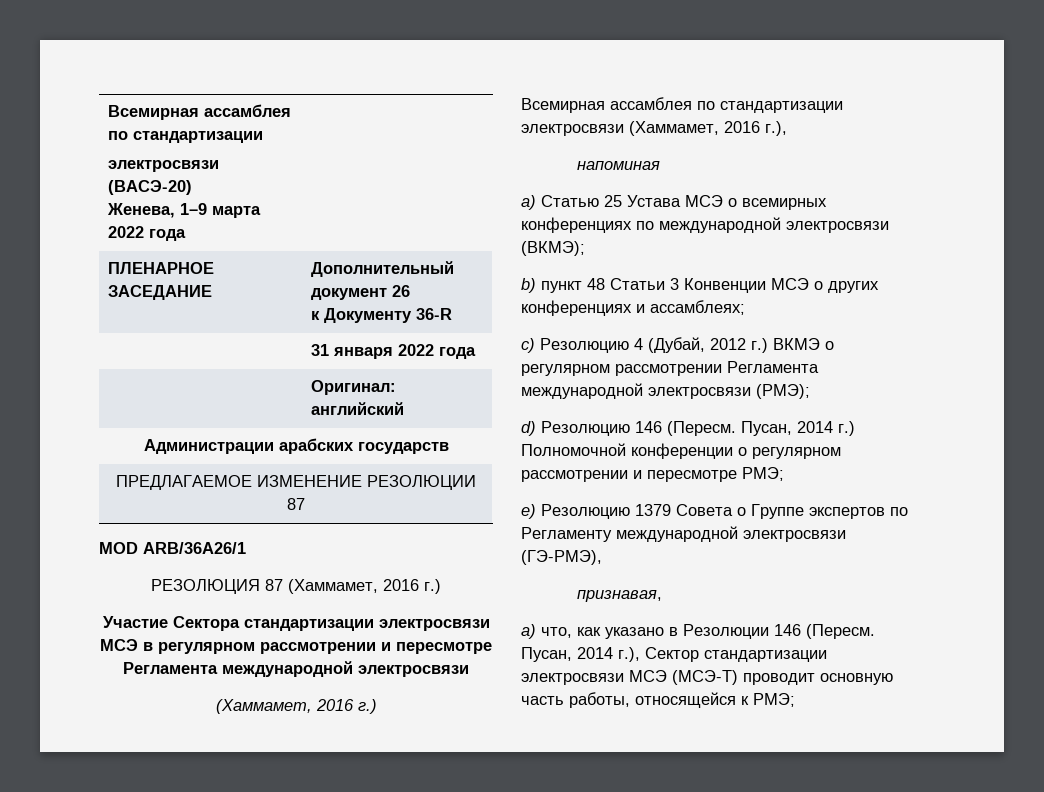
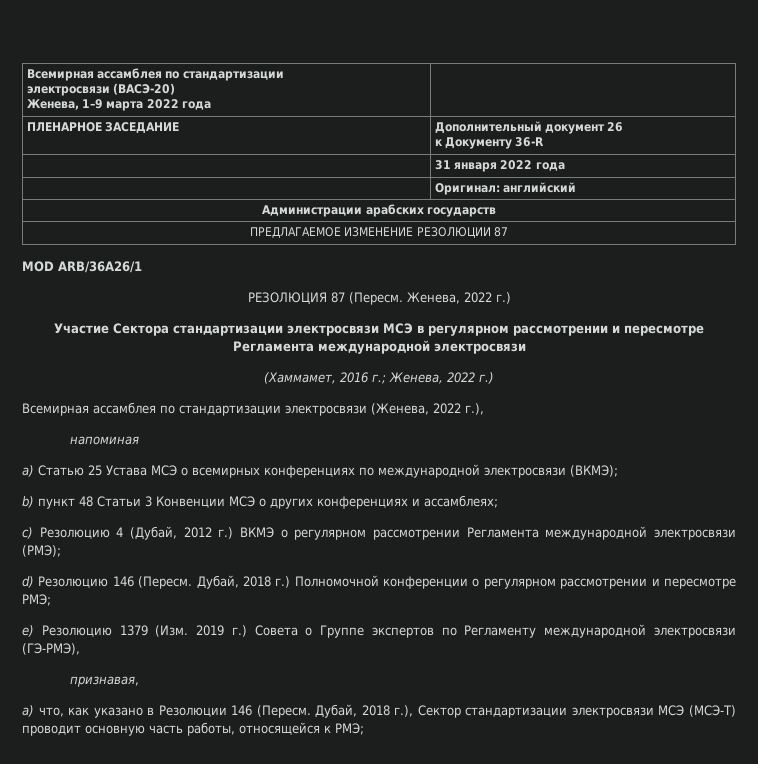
[288,579,419,594] (Хаммамет, 2016 -> [348,292,492,305] (Пересм. Женева, 2022
(354, 705) none -> [372,372,475,384] г.; Женева, 2022
[629,121,760,136] (Хаммамет, 2016 -> [371,403,461,415] (Женева, 2022
[741,421,833,436] Пусан, 2014 -> [196,575,271,589] Дубай, 2018
(671, 510) none -> [155,625,247,637] (Изм. 2019 г.)
[521,647,613,662] Пусан, 2014 -> [315,704,390,718] Дубай, 2018

